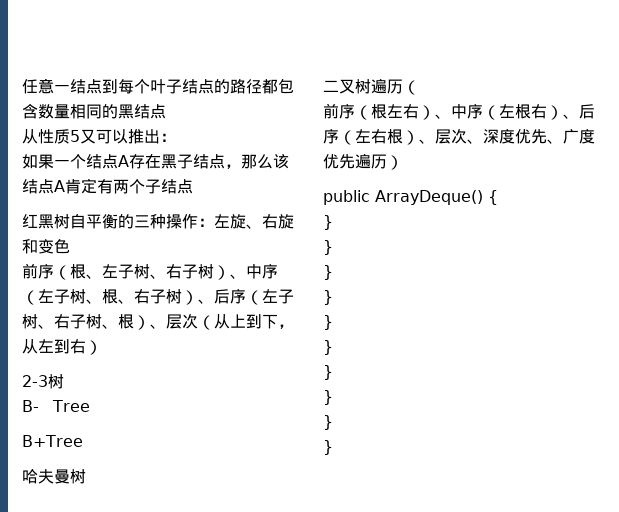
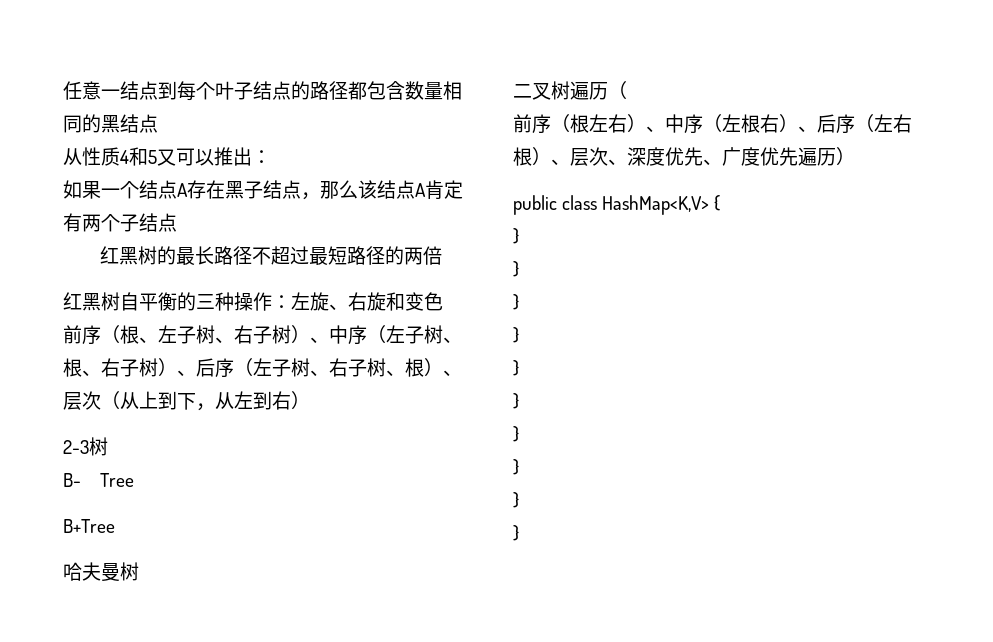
(70, 136) none -> [120,147,148,166] 4和
(193, 186) none -> [99,246,442,265] // 红黑树的最长路径不超过最短路径的两倍
[375,190,483,205] ArrayDeque() -> [562,195,710,215] class HashMap<K,V>

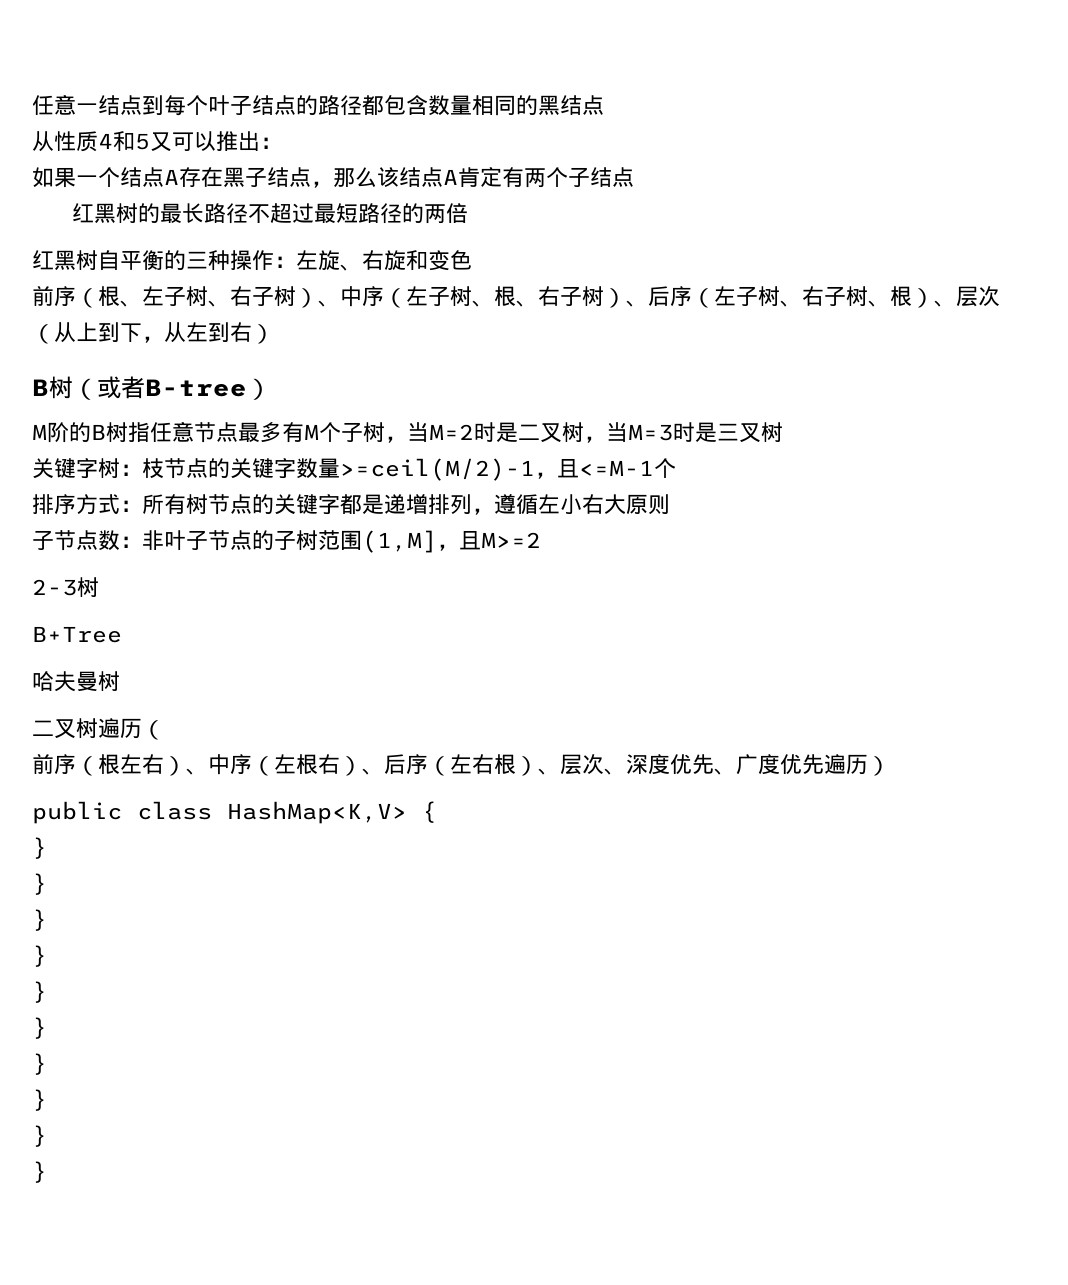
(310, 400) none -> [32,376,271,400] [32,421,783,443] [32,458,676,481] [32,494,670,515] [32,530,541,553] // B树（或者B-tree） // M阶的B树指任意节点最多有M个子树，当M=2时是二叉树，当M=3时是三叉树 // 关键字树：枝节点的关键字数量>=ceil(M/2)-1，且<=M-1个 // 排序方式：所有树节点的关键字都是递增排列，遵循左小右大原则 // 子节点数：非叶子节点的子树范围(1,M]，且M>=2
[63,473,134,487] // B- Tree -> (99, 587) none

